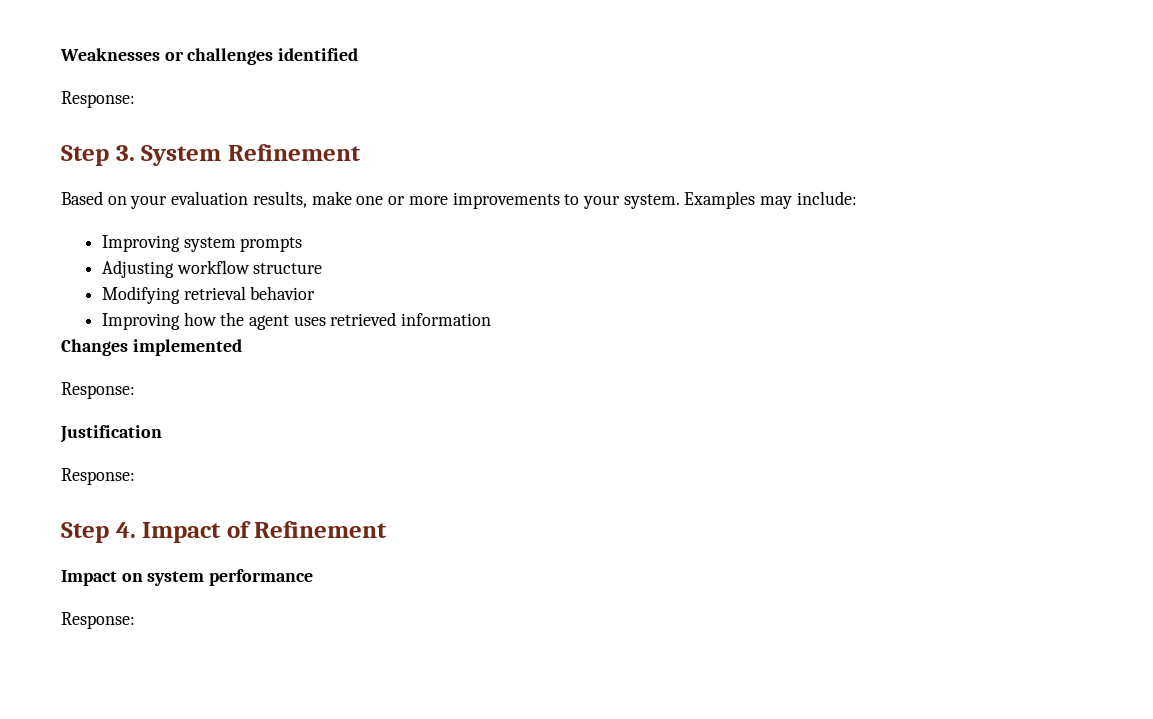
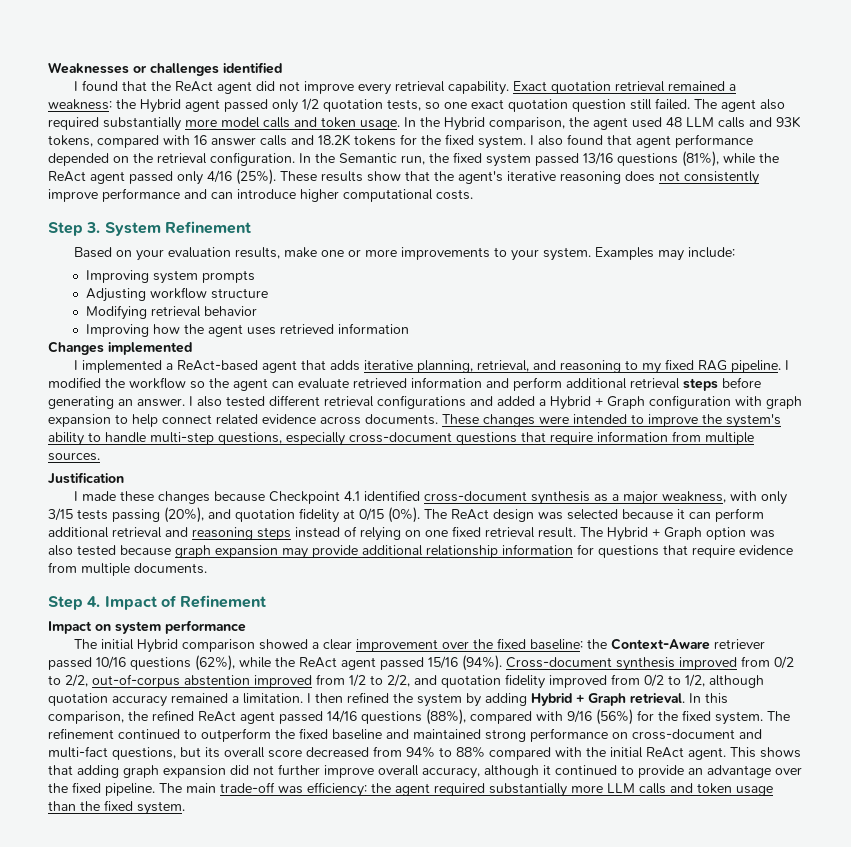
[61,91,135,108] Response: -> [73,80,736,95] [48,98,785,113] [48,116,801,131] [48,134,753,149] [48,151,779,167] [48,169,759,185] [48,188,473,202] I found that the ReAct agent did not improve every retrieval capability. Exact quotation retrieval remained a weakness: the Hybrid agent passed only 1/2 quotation tests, so one exact quotation question still failed. The agent also required substantially more model calls and token usage. In the Hybrid comparison, the agent used 48 LLM calls and 93K tokens, compared with 16 answer calls and 18.2K tokens for the fixed system. I also found that agent performance depended on the retrieval configuration. In the Semantic run, the fixed system passed 13/16 questions (81%), while the ReAct agent passed only 4/16 (25%). These results show that the agent's iterative reasoning does not consistently improve performance and can introduce higher computational costs.
[61,382,135,399] [60,425,162,443] [61,468,135,485] Response: // Justification // Response: -> [73,359,789,374] [48,377,761,391] [48,395,802,410] [48,414,781,428] [48,431,754,446] [48,452,100,461] [48,472,124,484] [73,490,787,505] [48,507,764,523] [48,526,775,541] [48,544,793,559] [48,562,207,576] I implemented a ReAct-based agent that adds iterative planning, retrieval, and reasoning to my fixed RAG pipeline. I modified the workflow so the agent can evaluate retrieved information and perform additional retrieval steps before generating an answer. I also tested different retrieval configurations and added a Hybrid + Graph configuration with graph expansion to help connect related evidence across documents. These changes were intended to improve the system's ability to handle multi-step questions, especially cross-document questions that require information from multiple sources. // Justification // I made these changes because Checkpoint 4.1 identified cross-document synthesis as a major weakness, with only 3/15 tests passing (20%), and quotation fidelity at 0/15 (0%). The ReAct design was selected because it can perform additional retrieval and reasoning steps instead of relying on one fixed retrieval result. The Hybrid + Graph option was also tested because graph expansion may provide additional relationship information for questions that require evidence from multiple documents.
[61,612,135,629] Response: -> [73,638,765,653] [48,655,794,671] [48,674,764,689] [48,692,728,707] [48,709,790,725] [48,728,762,742] [48,746,801,760] [48,764,802,779] [48,782,773,797] [48,800,185,815] The initial Hybrid comparison showed a clear improvement over the fixed baseline: the Context-Aware retriever passed 10/16 questions (62%), while the ReAct agent passed 15/16 (94%). Cross-document synthesis improved from 0/2 to 2/2, out-of-corpus abstention improved from 1/2 to 2/2, and quotation fidelity improved from 0/2 to 1/2, although quotation accuracy remained a limitation. I then refined the system by adding Hybrid + Graph retrieval. In this comparison, the refined ReAct agent passed 14/16 questions (88%), compared with 9/16 (56%) for the fixed system. The refinement continued to outperform the fixed baseline and maintained strong performance on cross-document and multi-fact questions, but its overall score decreased from 94% to 88% compared with the initial ReAct agent. This shows that adding graph expansion did not further improve overall accuracy, although it continued to provide an advantage over the fixed pipeline. The main trade-off was efficiency: the agent required substantially more LLM calls and token usage than the fixed system.

